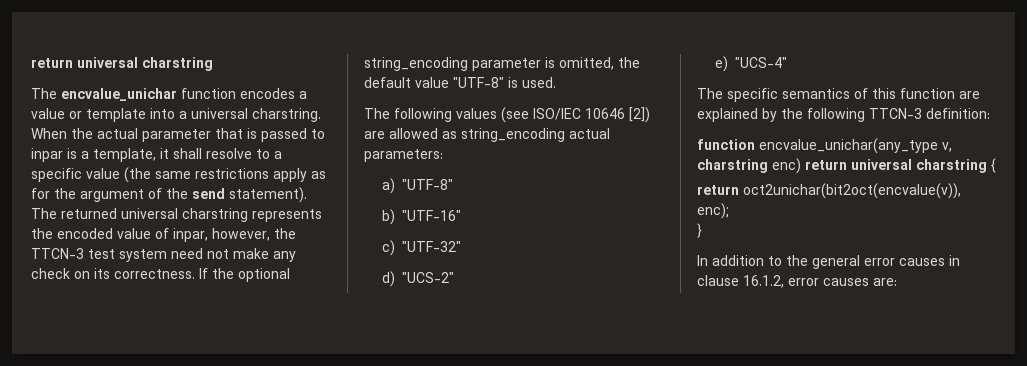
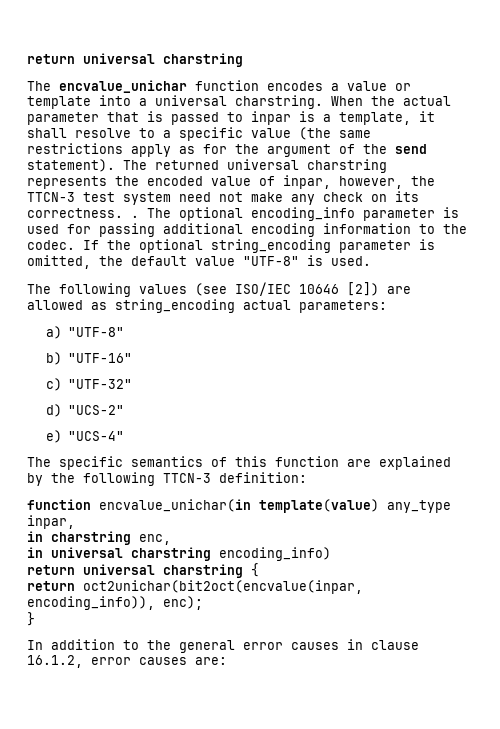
(195, 274) none -> [131,207,459,221] [27,223,467,237] [27,240,75,250] . The optional encoding_info parameter is used for passing additional encoding information to the codec.
[759,138,952,154] [697,158,801,174] encvalue_unichar(any_type v, charstring enc) -> [99,499,451,513] [27,515,75,529] [27,531,171,545] [27,547,331,561] encvalue_unichar(in template(value) any_type inpar, // in charstring enc, // in universal charstring encoding_info) //
[743,183,961,199] oct2unichar(bit2oct(encvalue(v)), -> [83,580,363,594] [27,596,155,610] oct2unichar(bit2oct(encvalue(inpar, encoding_info)),

